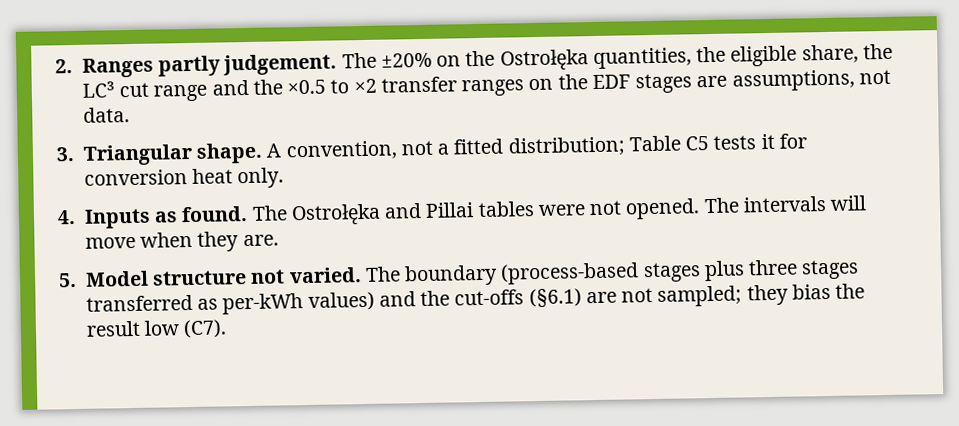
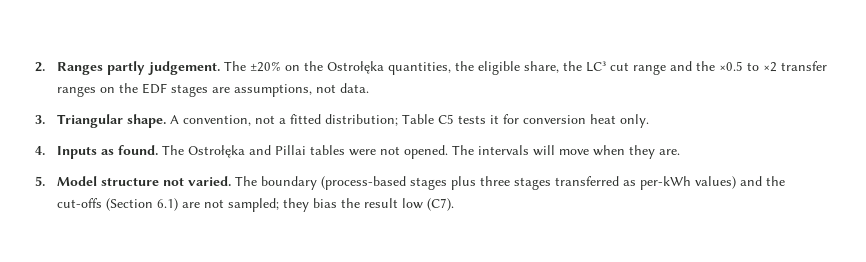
[528,288,582,309] (§6.1) -> [106,198,179,211] (Section 6.1)

